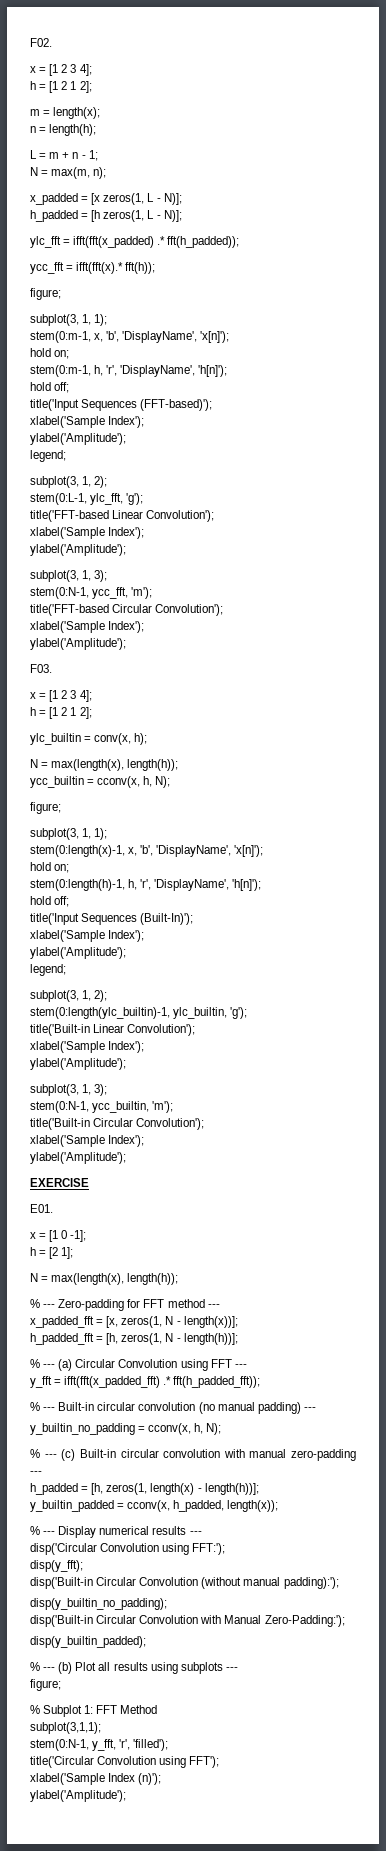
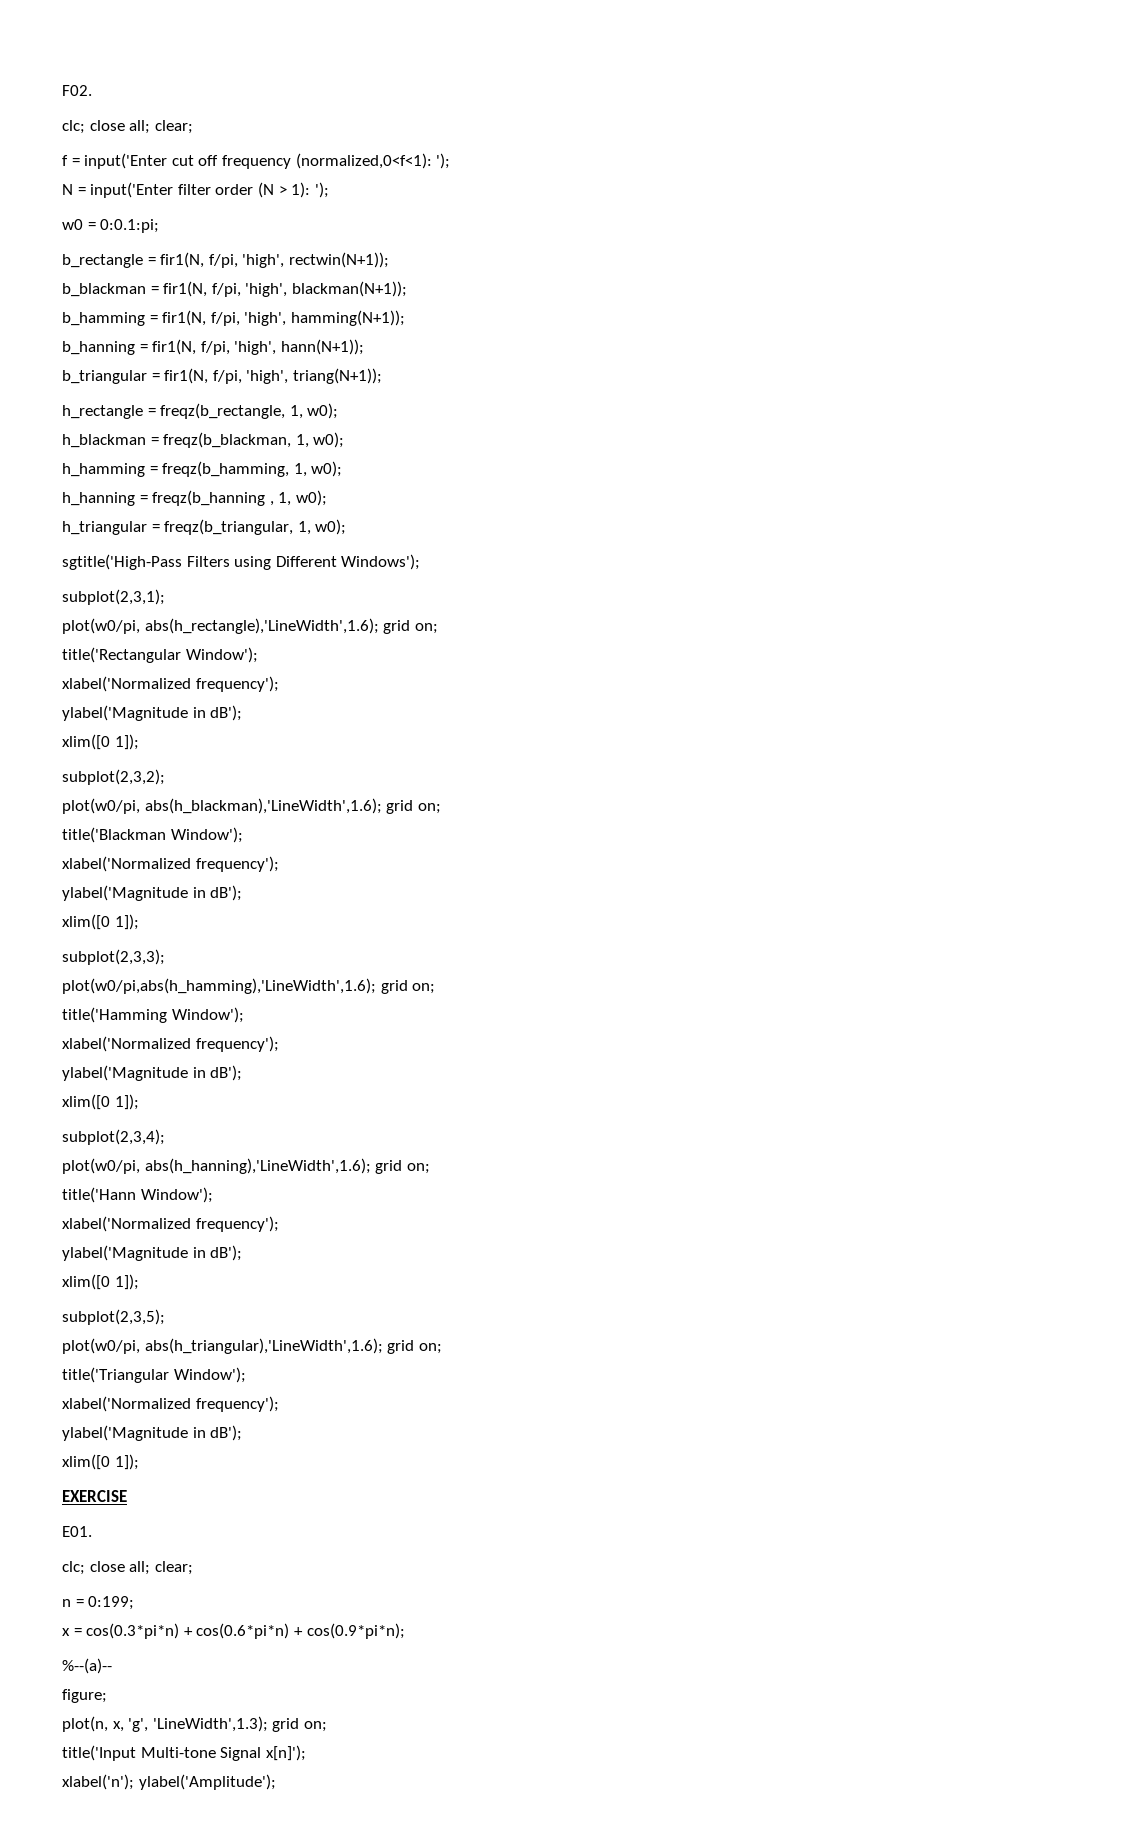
[30,64,92,76] [30,81,92,93] [30,107,101,119] [30,124,97,136] [30,150,98,161] [30,167,107,179] [30,193,182,205] [30,210,182,222] [30,236,240,248] [30,262,156,274] [30,288,61,300] [30,314,108,326] [30,331,230,343] [30,348,70,359] [30,365,228,377] [30,382,70,393] [30,399,213,411] [30,416,145,428] [30,433,126,445] [30,450,66,462] [30,476,108,488] [30,493,144,505] [30,510,215,522] [30,527,145,539] [30,544,126,556] [30,570,108,582] [30,587,153,599] [30,604,224,616] [30,621,145,633] [30,638,126,650] [30,664,52,673] [30,690,92,702] [30,707,92,719] [30,733,148,745] [30,759,179,771] [30,776,171,788] [30,802,61,814] [30,828,108,840] [30,845,264,857] [30,862,70,873] [30,879,262,891] [30,896,70,907] [30,913,194,925] [30,930,145,942] [30,947,126,959] [30,964,66,976] [30,990,108,1002] [30,1007,248,1019] [30,1024,196,1036] [30,1041,145,1053] [30,1058,126,1070] [30,1084,108,1096] [30,1101,174,1113] [30,1118,205,1130] [30,1135,145,1147] [30,1152,126,1164] [30,1178,89,1187] [30,1204,53,1213] [30,1230,87,1242] [30,1247,74,1259] [30,1273,179,1285] [30,1299,220,1311] [30,1316,238,1328] [30,1333,238,1345] [30,1359,247,1371] [30,1376,261,1388] [30,1402,316,1414] [30,1423,222,1435] [30,1449,356,1461] [30,1471,42,1475] [30,1483,259,1495] [30,1500,279,1512] [30,1526,202,1538] [30,1543,226,1555] [30,1560,83,1572] [30,1577,339,1589] [30,1598,167,1610] [30,1615,345,1627] [30,1636,146,1648] [30,1662,238,1674] [30,1679,61,1691] [30,1705,158,1717] [30,1722,101,1734] [30,1739,169,1751] [30,1756,220,1768] [30,1773,162,1785] x = [1 2 3 4]; // h = [1 2 1 2]; // m = length(x); // n = length(h); // L = m + n - 1; // N = max(m, n); // x_padded = [x zeros(1, L - N)]; // h_padded = [h zeros(1, L - N)]; // ylc_fft = ifft(fft(x_padded) .* fft(h_padded)); // ycc_fft = ifft(fft(x).* fft(h)); // figure; // subplot(3, 1, 1); // stem(0:m-1, x, 'b', 'DisplayName', 'x[n]'); // hold on; // stem(0:m-1, h, 'r', 'DisplayName', 'h[n]'); // hold off; // title('Input Sequences (FFT-based)'); // xlabel('Sample Index'); // ylabel('Amplitude'); // legend; // subplot(3, 1, 2); // stem(0:L-1, ylc_fft, 'g'); // title('FFT-based Linear Convolution'); // xlabel('Sample Index'); // ylabel('Amplitude'); // subplot(3, 1, 3); // stem(0:N-1, ycc_fft, 'm'); // title('FFT-based Circular Convolution'); // xlabel('Sample Index'); // ylabel('Amplitude'); // F03. // x = [1 2 3 4]; // h = [1 2 1 2]; // ylc_builtin = conv(x, h); // N = max(length(x), length(h)); // ycc_builtin = cconv(x, h, N); // figure; // subplot(3, 1, 1); // stem(0:length(x)-1, x, 'b', 'DisplayName', 'x[n]'); // hold on; // stem(0:length(h)-1, h, 'r', 'DisplayName', 'h[n]'); // hold off; // title('Input Sequences (Built-In)'); // xlabel('Sample Index'); // ylabel('Amplitude'); // legend; // subplot(3, 1, 2); // stem(0:length(ylc_builtin)-1, ylc_builtin, 'g'); // title('Built-in Linear Convolution'); // xlabel('Sample Index'); // ylabel('Amplitude'); // subplot(3, 1, 3); // stem(0:N-1, ycc_builtin, 'm'); // title('Built-in Circular Convolution'); // xlabel('Sample Index'); // ylabel('Amplitude'); // EXERCISE // E01. // x = [1 0 -1]; // h = [2 1]; // N = max(length(x), length(h)); // % --- Zero-padding for FFT method --- // x_padded_fft = [x, zeros(1, N - length(x))]; // h_padded_fft = [h, zeros(1, N - length(h))]; // % --- (a) Circular Convolution using FFT --- // y_fft = ifft(fft(x_padded_fft) .* fft(h_padded_fft)); // % --- Built-in circular convolution (no manual padding) --- // y_builtin_no_padding = cconv(x, h, N); // % --- (c) Built-in circular convolution with manual zero-padding --- // h_padded = [h, zeros(1, length(x) - length(h))]; // y_builtin_padded = cconv(x, h_padded, length(x)); // % --- Display numerical results --- // disp('Circular Convolution using FFT:'); // disp(y_fft); // disp('Built-in Circular Convolution (without manual padding):'); // disp(y_builtin_no_padding); // disp('Built-in Circular Convolution with Manual Zero-Padding:'); // disp(y_builtin_padded); // % --- (b) Plot all results using subplots --- // figure; // % Subplot 1: FFT Method // subplot(3,1,1); // stem(0:N-1, y_fft, 'r', 'filled'); // title('Circular Convolution using FFT'); // xlabel('Sample Index (n)'); // -> [62,120,193,134] [62,153,451,169] [62,182,329,198] [62,219,160,233] [62,252,389,268] [62,281,407,297] [62,310,405,326] [62,339,364,355] [62,368,382,384] [62,403,339,419] [62,432,345,448] [62,461,343,477] [62,490,327,506] [62,519,347,535] [62,554,421,570] [62,589,165,605] [62,618,438,634] [62,647,258,663] [62,676,279,692] [62,705,243,721] [62,734,139,750] [62,769,165,785] [62,798,441,814] [62,827,243,843] [62,856,279,872] [62,885,243,901] [62,914,139,930] [62,949,165,965] [62,978,436,994] [62,1007,244,1023] [62,1036,279,1052] [62,1065,243,1081] [62,1094,139,1110] [62,1129,165,1145] [62,1158,430,1174] [62,1187,213,1203] [62,1216,279,1232] [62,1245,243,1261] [62,1274,139,1290] [62,1309,165,1325] [62,1338,442,1354] [62,1367,246,1383] [62,1396,279,1412] [62,1425,243,1441] [62,1454,139,1470] [62,1490,127,1502] [62,1526,92,1537] [62,1561,193,1575] [62,1596,135,1610] [62,1623,405,1639] [62,1658,112,1674] [62,1689,107,1703] [62,1716,327,1732] [62,1745,306,1761] [62,1774,134,1790] clc; close all; clear; // f = input('Enter cut off frequency (normalized,0<f<1): '); // N = input('Enter filter order (N > 1): '); // w0 = 0:0.1:pi; // b_rectangle = fir1(N, f/pi, 'high', rectwin(N+1)); // b_blackman = fir1(N, f/pi, 'high', blackman(N+1)); // b_hamming = fir1(N, f/pi, 'high', hamming(N+1)); // b_hanning = fir1(N, f/pi, 'high', hann(N+1)); // b_triangular = fir1(N, f/pi, 'high', triang(N+1)); // h_rectangle = freqz(b_rectangle, 1, w0); // h_blackman = freqz(b_blackman, 1, w0); // h_hamming = freqz(b_hamming, 1, w0); // h_hanning = freqz(b_hanning , 1, w0); // h_triangular = freqz(b_triangular, 1, w0); // sgtitle('High-Pass Filters using Different Windows'); // subplot(2,3,1); // plot(w0/pi, abs(h_rectangle),'LineWidth',1.6); grid on; // title('Rectangular Window'); // xlabel('Normalized frequency'); // ylabel('Magnitude in dB'); // xlim([0 1]); // subplot(2,3,2); // plot(w0/pi, abs(h_blackman),'LineWidth',1.6); grid on; // title('Blackman Window'); // xlabel('Normalized frequency'); // ylabel('Magnitude in dB'); // xlim([0 1]); // subplot(2,3,3); // plot(w0/pi,abs(h_hamming),'LineWidth',1.6); grid on; // title('Hamming Window'); // xlabel('Normalized frequency'); // ylabel('Magnitude in dB'); // xlim([0 1]); // subplot(2,3,4); // plot(w0/pi, abs(h_hanning),'LineWidth',1.6); grid on; // title('Hann Window'); // xlabel('Normalized frequency'); // ylabel('Magnitude in dB'); // xlim([0 1]); // subplot(2,3,5); // plot(w0/pi, abs(h_triangular),'LineWidth',1.6); grid on; // title('Triangular Window'); // xlabel('Normalized frequency'); // ylabel('Magnitude in dB'); // xlim([0 1]); // EXERCISE // E01. // clc; close all; clear; // n = 0:199; // x = cos(0.3*pi*n) + cos(0.6*pi*n) + cos(0.9*pi*n); // %--(a)-- // figure; // plot(n, x, 'g', 'LineWidth',1.3); grid on; // title('Input Multi-tone Signal x[n]'); // xlabel('n');

